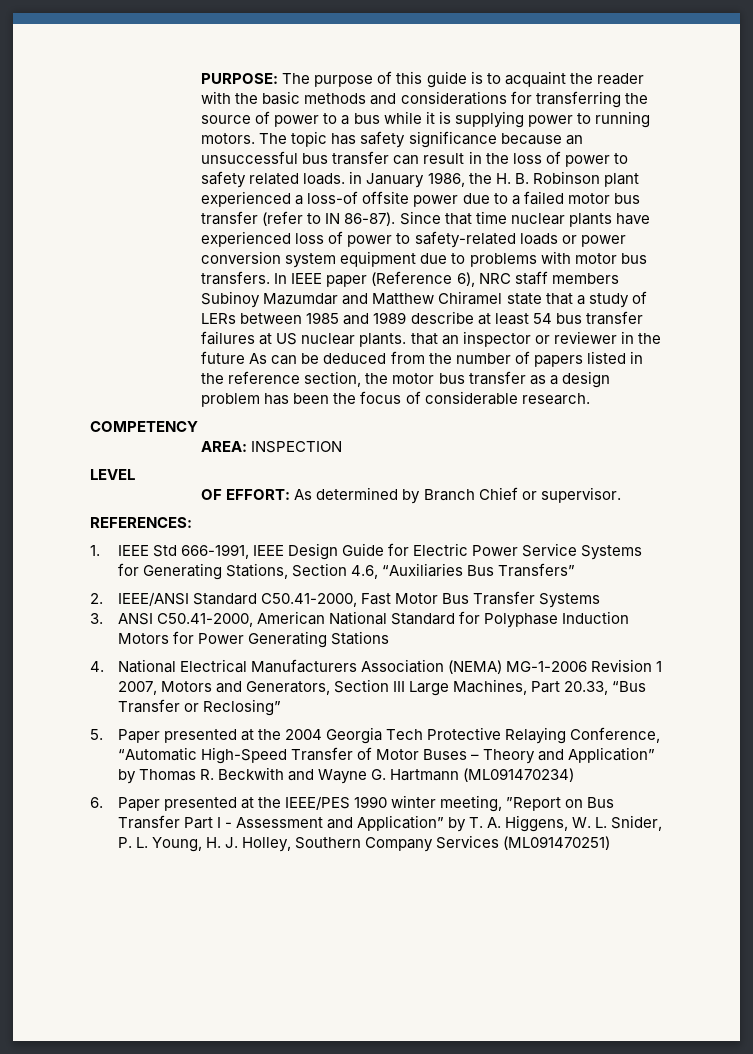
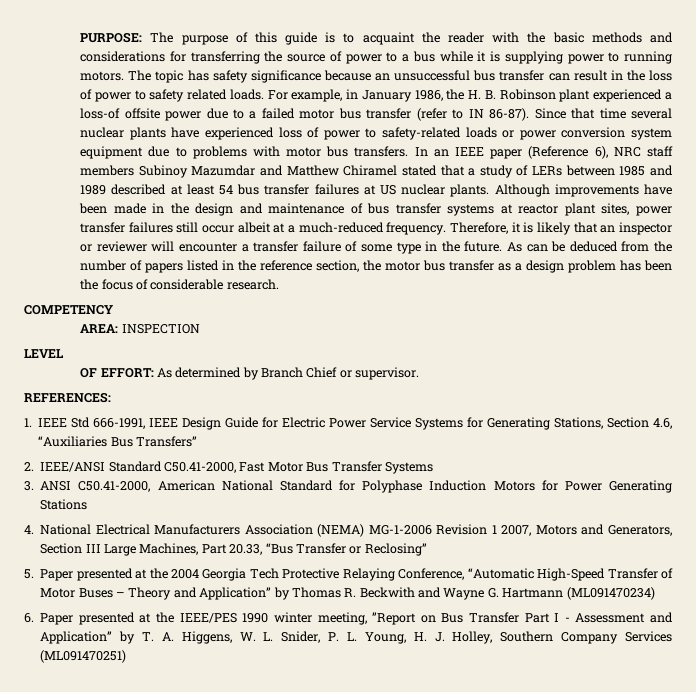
(346, 179) none -> [267,89,343,102] For example,
(507, 217) none -> [631,108,673,119] several
(288, 278) none -> [433,149,449,157] an
[506,293,542,305] state -> [401,165,437,176] stated
[410,311,474,324] describe -> [111,184,167,195] described
(407, 340) none -> [494,184,672,197] [79,203,672,216] [80,222,572,235] Although improvements have been made in the design and maintenance of bus transfer systems at reactor plant sites, power transfer failures still occur albeit at a much-reduced frequency. Therefore, it is likely
[620,331,661,344] [201,351,246,364] in the future -> [151,241,503,254] will encounter a transfer failure of some type in the future.

